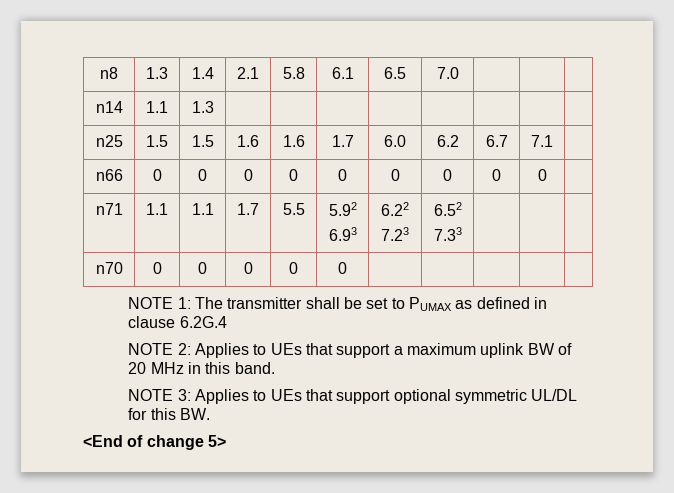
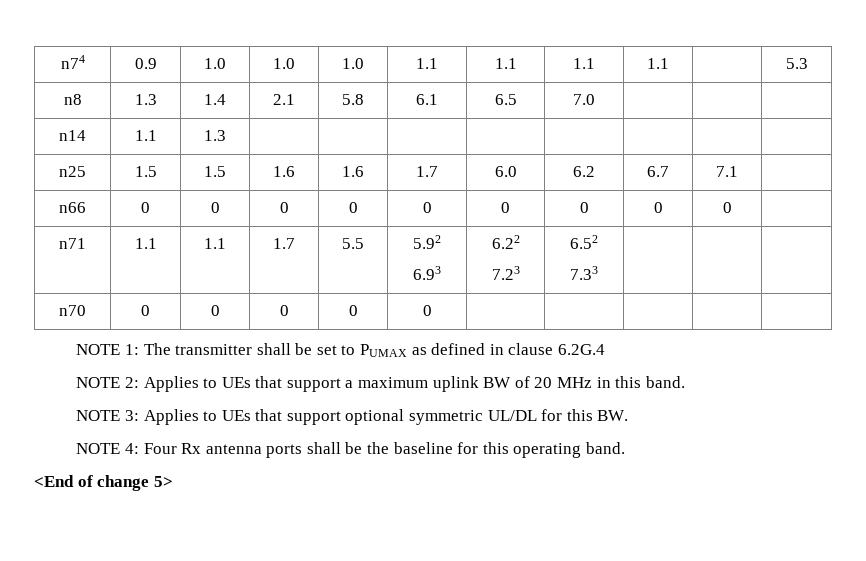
(100, 73) none -> [60,55,85,69] [134,58,157,69] [204,58,226,69] [273,58,295,69] [341,58,364,69] [415,58,438,69] [494,58,517,69] [573,58,595,69] [647,58,669,69] [785,58,808,69] n74 | 0.9 | 1.0 | 1.0 | 1.0 | 1.1 | 1.1 | 1.1 | 1.1 | | 5.3 //
(210, 414) none -> [76,442,626,458] // NOTE 4: Four Rx antenna ports shall be the baseline for this operating band.

